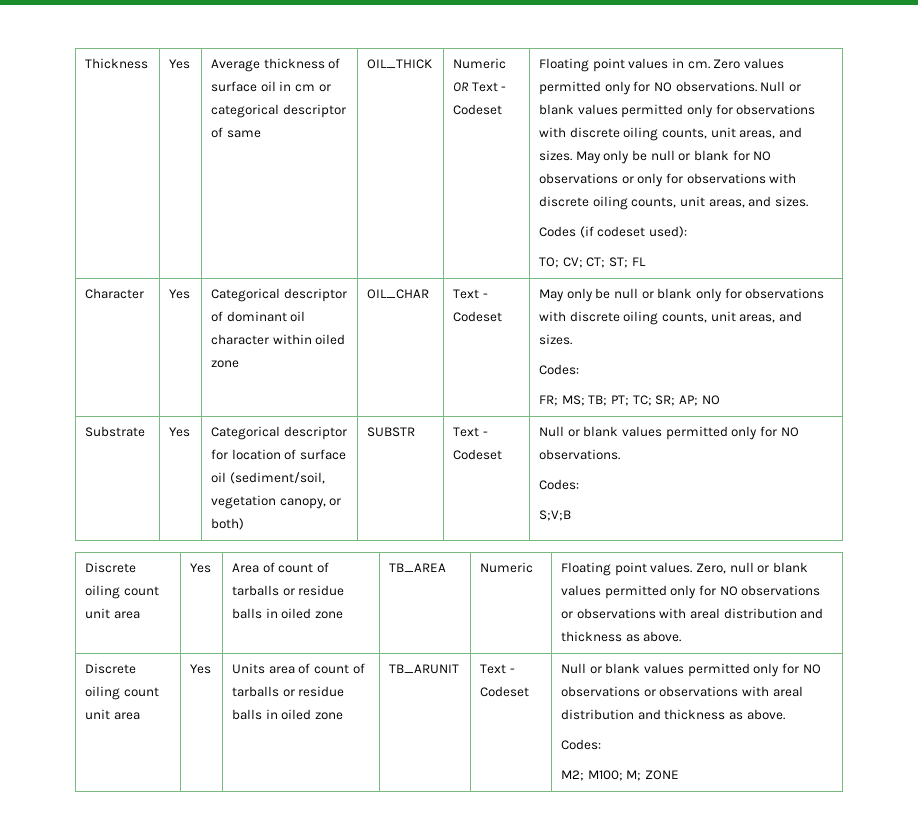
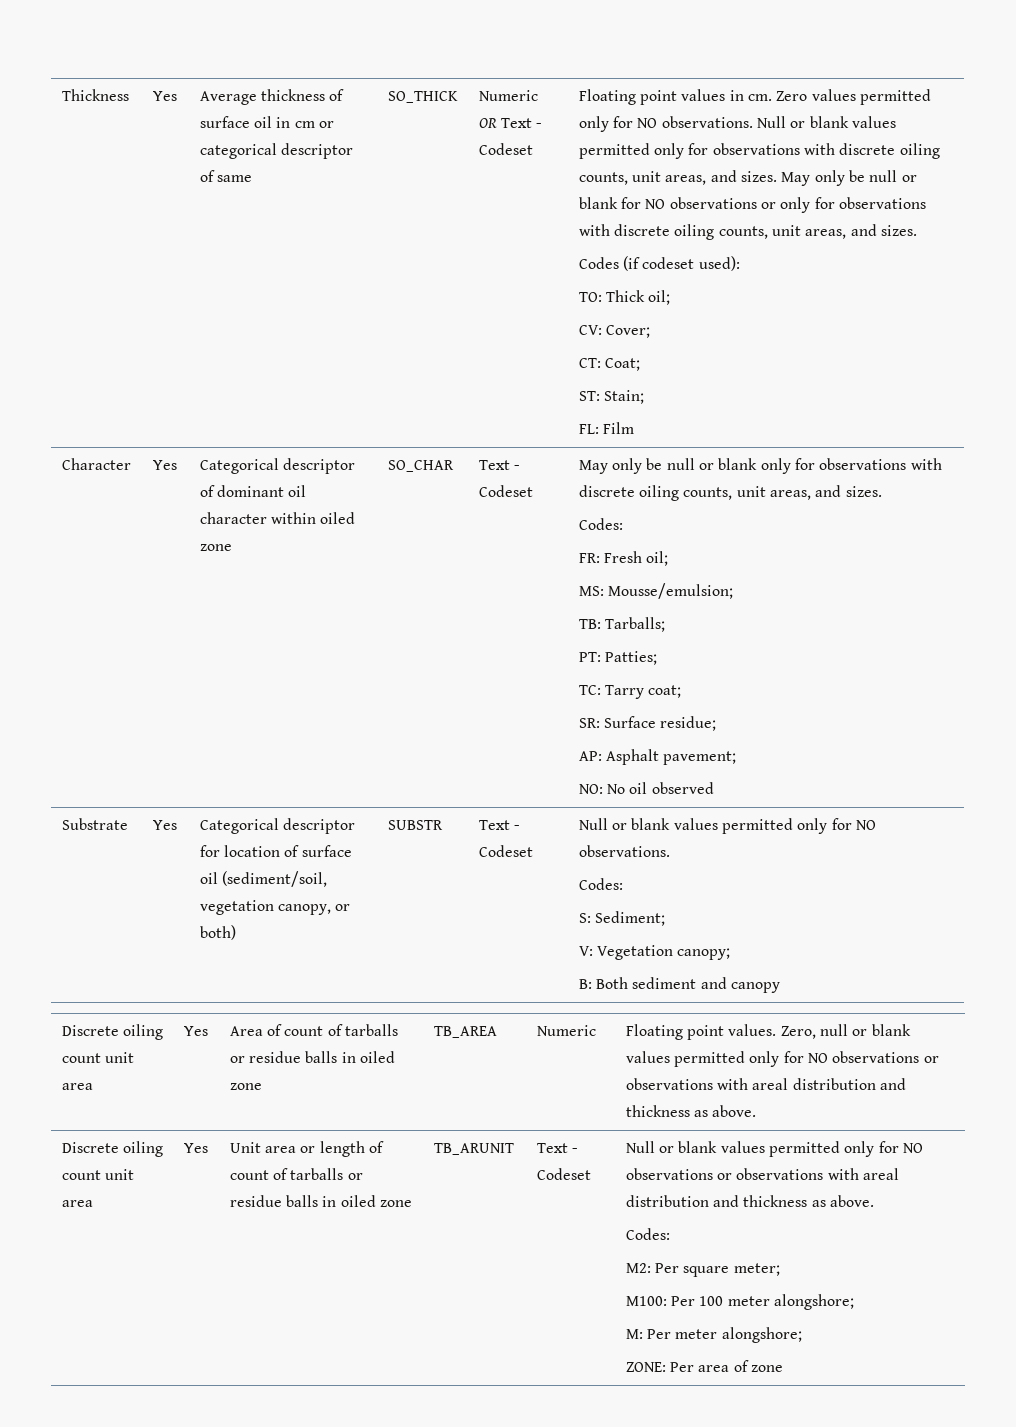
[367,59,433,69] OIL_THICK -> [387,91,458,103] SO_THICK
[539,257,646,268] TO; CV; CT; ST; FL -> [578,290,671,305] [578,325,651,338] [578,358,641,371] [578,390,645,404] [578,422,635,434] TO: Thick oil; // CV: Cover; // CT: Coat; // ST: Stain; // FL: Film
[367,289,430,299] OIL_CHAR -> [387,460,454,472] SO_CHAR
[539,395,720,406] FR; MS; TB; PT; TC; SR; AP; NO -> [578,551,669,566] [578,583,734,599] [578,617,666,632] [578,651,658,665] [578,685,682,699] [578,716,717,731] [578,749,737,765] [578,782,714,794] FR: Fresh oil; // MS: Mousse/emulsion; // TB: Tarballs; // PT: Patties; // TC: Tarry coat; // SR: Surface residue; // AP: Asphalt pavement; // NO: No oil observed
[539,510,572,521] S;V;B -> [578,911,666,926] [578,945,731,960] [578,977,781,993] S: Sediment; // V: Vegetation canopy; // B: Both sediment and canopy
[232,663,295,674] Units area -> [229,1141,365,1157] Unit area or length
[561,770,680,781] M2; M100; M; ZONE -> [625,1263,780,1277] [625,1294,855,1310] [625,1327,802,1343] [625,1360,784,1372] M2: Per square meter; // M100: Per 100 meter alongshore; // M: Per meter alongshore; // ZONE: Per area of zone

